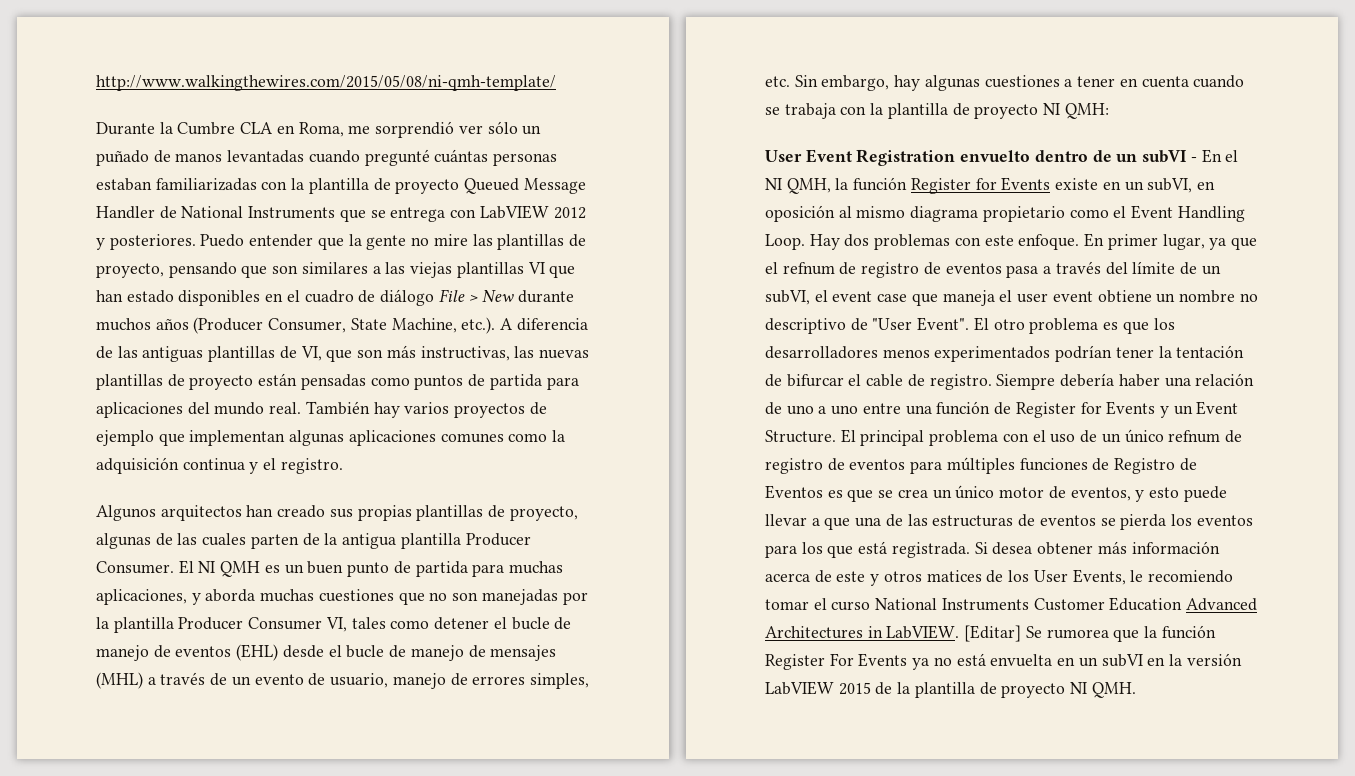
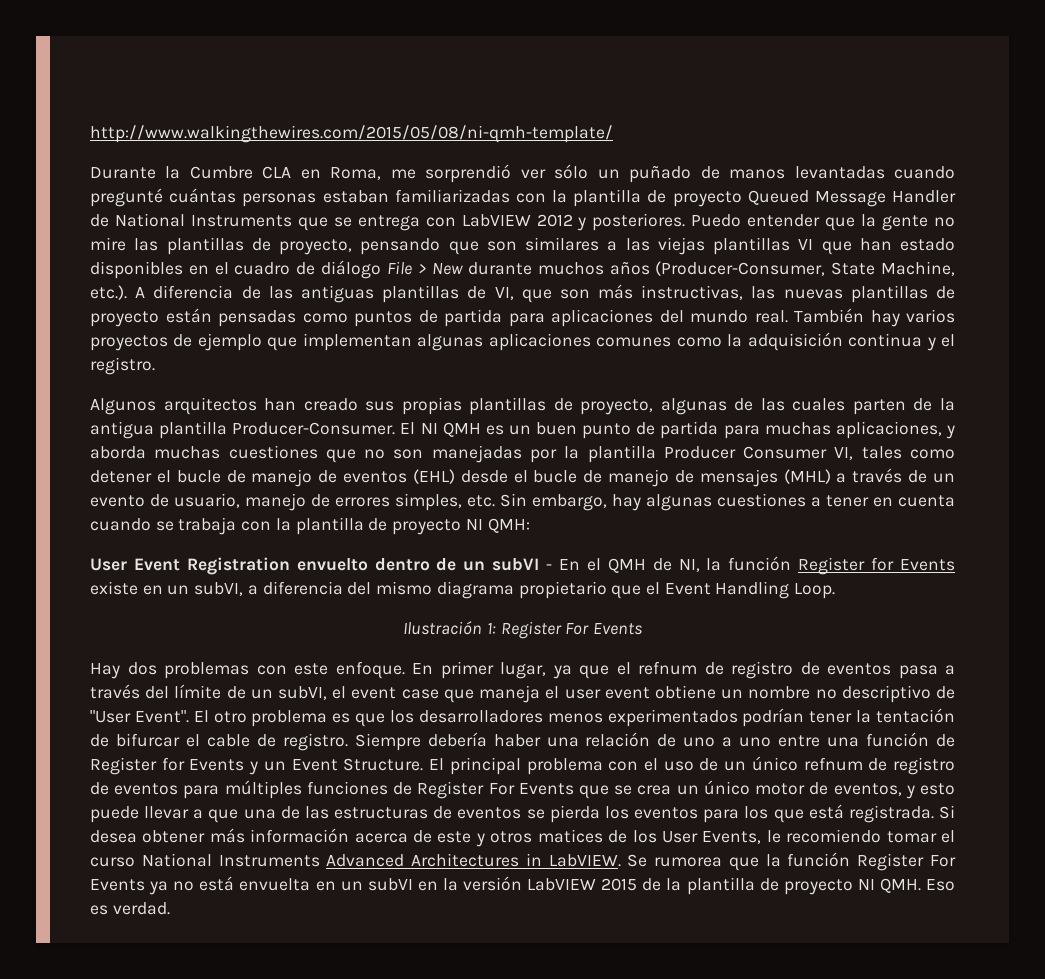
[193,317,347,334] (Producer Consumer, -> [655,261,826,276] (Producer-Consumer,
[465,533,531,546] [96,561,174,574] Producer Consumer. -> [232,422,396,435] Producer-Consumer.
[765,178,831,194] NI QMH, -> [607,558,700,573] QMH de NI,
[1196,181,1215,190] [765,205,852,222] en oposición al -> [247,581,372,595] a diferencia del
[1069,209,1109,218] como -> [611,585,642,599] que
(805, 242) none -> [403,621,642,639] // Ilustración 1: Register For Events //
[1114,458,1197,474] [765,485,843,499] Registro de Eventos es -> [417,781,574,799] Register For Events
[1033,597,1183,611] Customer Education -> (320, 861) none
[964,625,1022,642] [Editar] -> (621, 860) none
(1136, 690) none -> [926,879,956,891] [90,902,170,915] Eso es verdad.

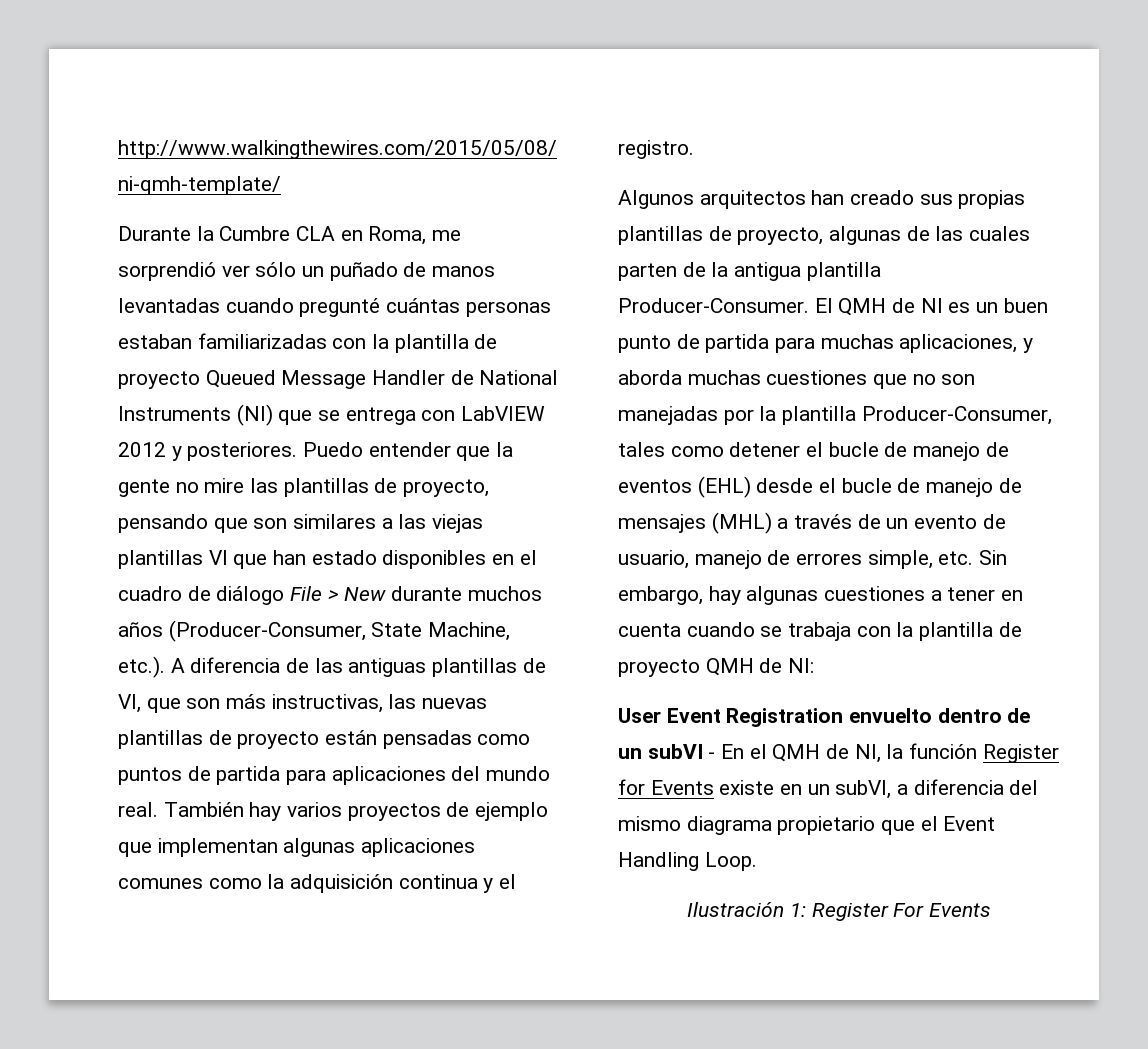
(292, 221) none -> [236,404,273,426] (NI)
[420,422,481,437] NI QMH -> [838,298,943,316] QMH de NI
[663,446,854,460] Producer Consumer VI, -> [861,406,1052,425] Producer-Consumer,
[395,493,462,511] simples, -> [867,550,933,569] simple,
[465,518,530,533] NI QMH: -> [705,658,815,676] QMH de NI:
[90,661,955,679] [90,684,956,703] [90,708,956,727] [90,732,956,751] [90,756,955,775] [90,780,955,799] [90,804,955,823] [90,828,955,847] [90,852,956,871] [90,876,956,895] [90,902,170,915] // Hay dos problemas con este enfoque. En primer lugar, ya que el refnum de registro de eventos pasa a través del límite de un subVI, el event case que maneja el user event obtiene un nombre no descriptivo de "User Event". El otro problema es que los desarrolladores menos experimentados podrían tener la tentación de bifurcar el cable de registro. Siempre debería haber una relación de uno a uno entre una función de Register for Events y un Event Structure. El principal problema con el uso de un único refnum de registro de eventos para múltiples funciones de Register For Events que se crea un único motor de eventos, y esto puede llevar a que una de las estructuras de eventos se pierda los eventos para los que está registrada. Si desea obtener más información acerca de este y otros matices de los User Events, le recomiendo tomar el curso National Instruments Advanced Architectures in LabVIEW. Se rumorea que la función Register For Events ya no está envuelta en un subVI en la versión LabVIEW 2015 de la plantilla de proyecto NI QMH. Eso es verdad. -> (991, 910) none

